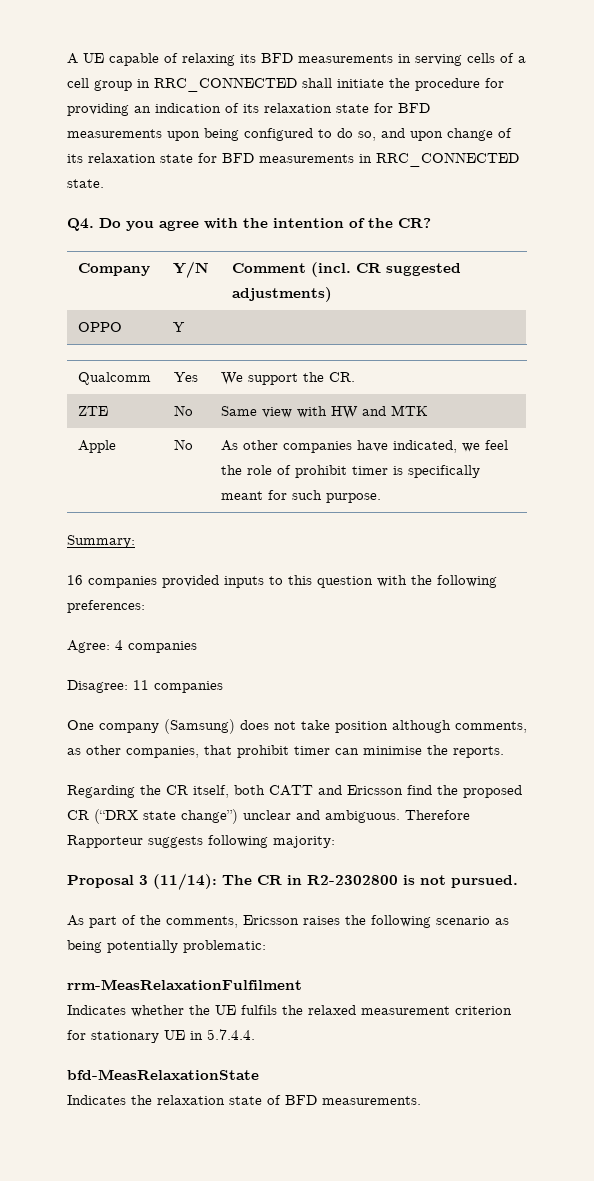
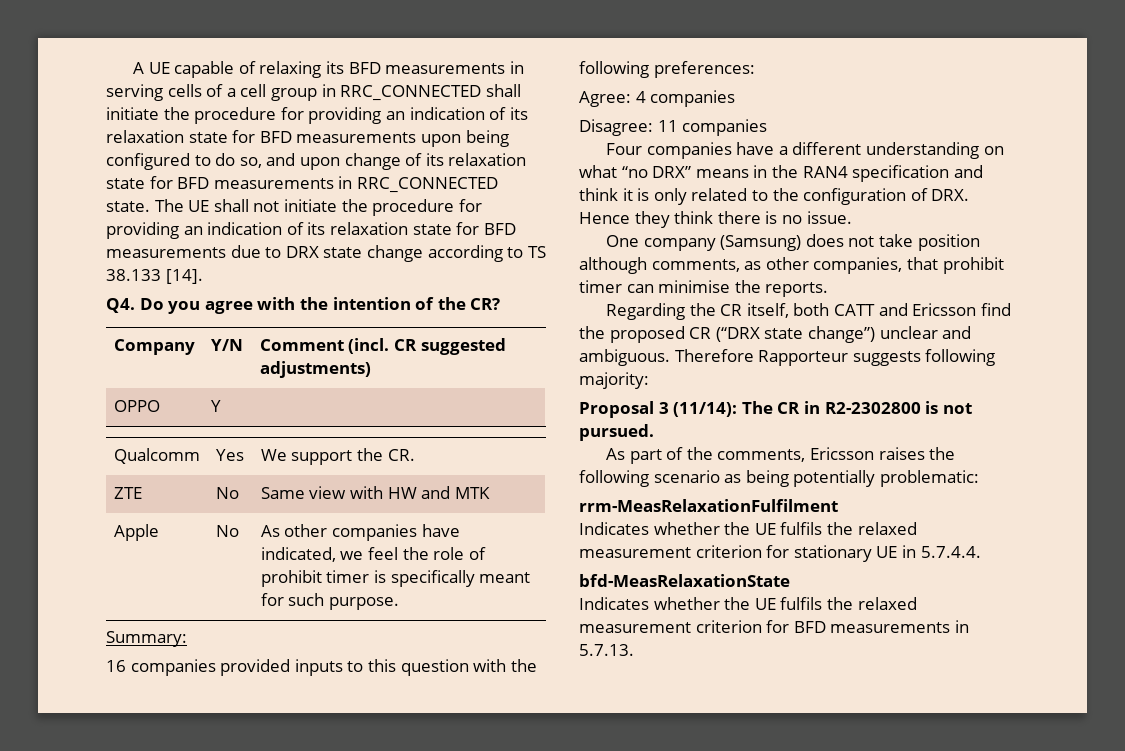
(104, 183) none -> [154,199,482,216] [106,222,516,239] [106,245,546,262] [106,269,203,284] The UE shall not initiate the procedure for providing an indication of its relaxation state for BFD measurements due to DRX state change according to TS 38.133 [14].
(223, 687) none -> [606,142,1004,159] [579,165,983,182] [579,188,970,205] [579,211,852,228] // Four companies have a different understanding on what “no DRX” means in the RAN4 specification and think it is only related to the configuration of DRX. Hence they think there is no issue.
[131,1095,421,1105] the relaxation state of BFD measurements. -> [653,597,917,610] [579,620,969,633] [579,644,634,656] whether the UE fulfils the relaxed measurement criterion for BFD measurements in 5.7.13.

